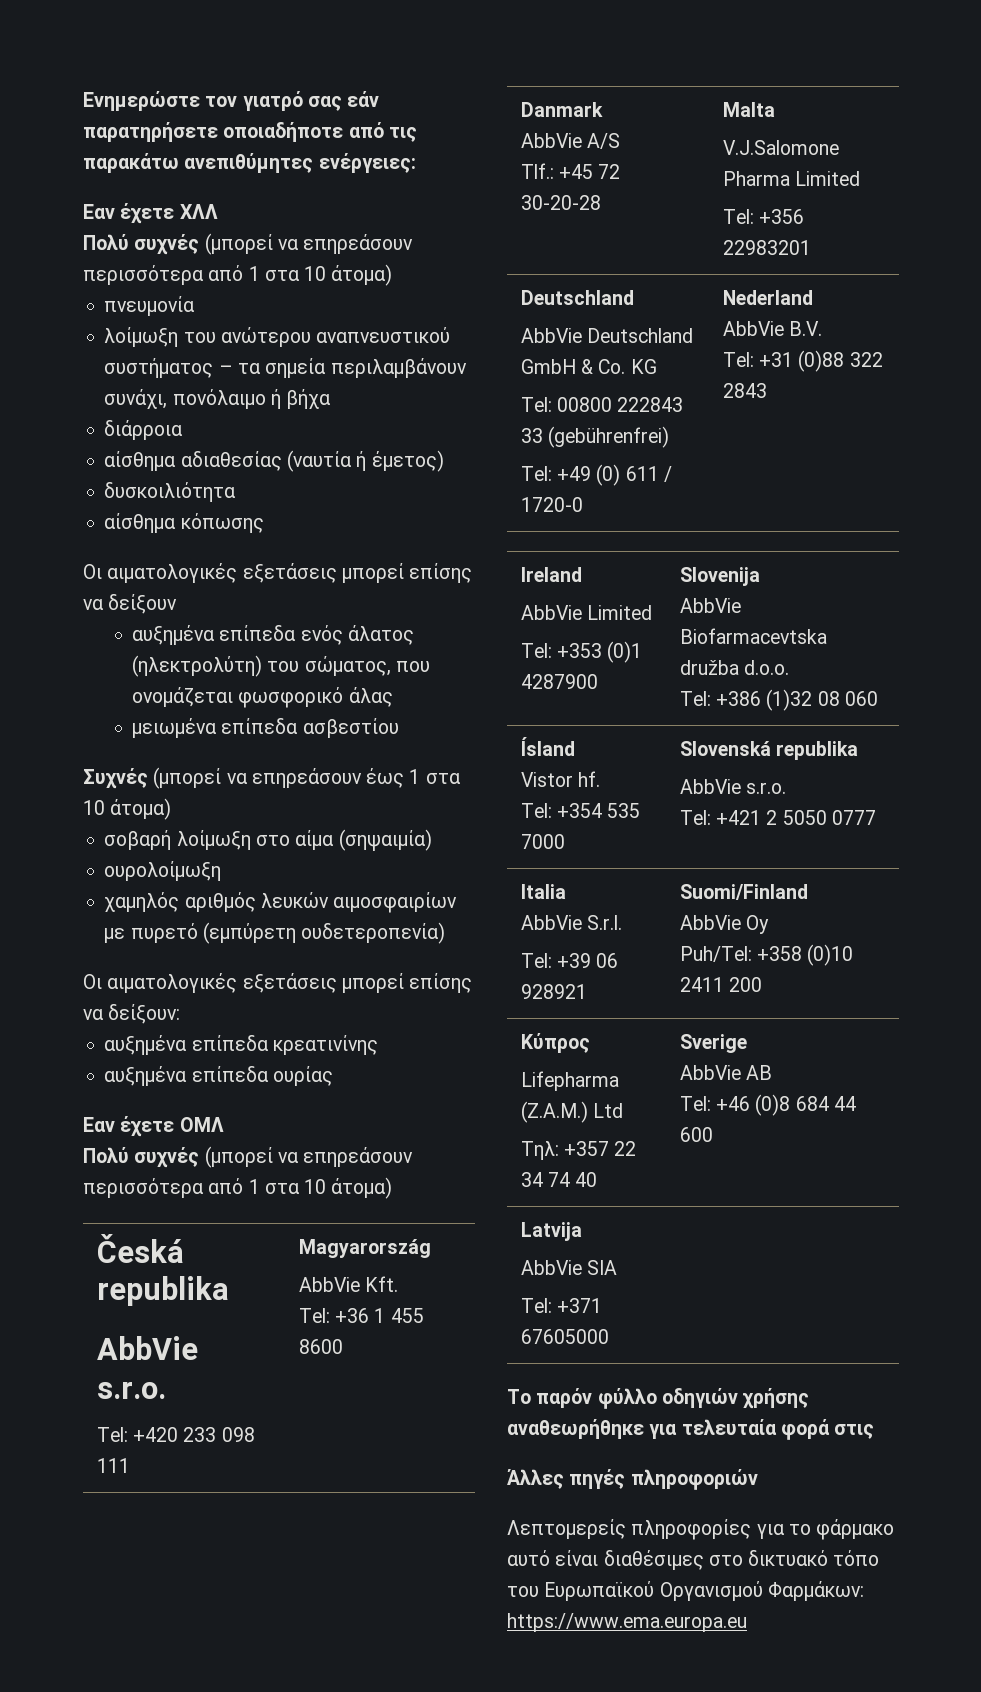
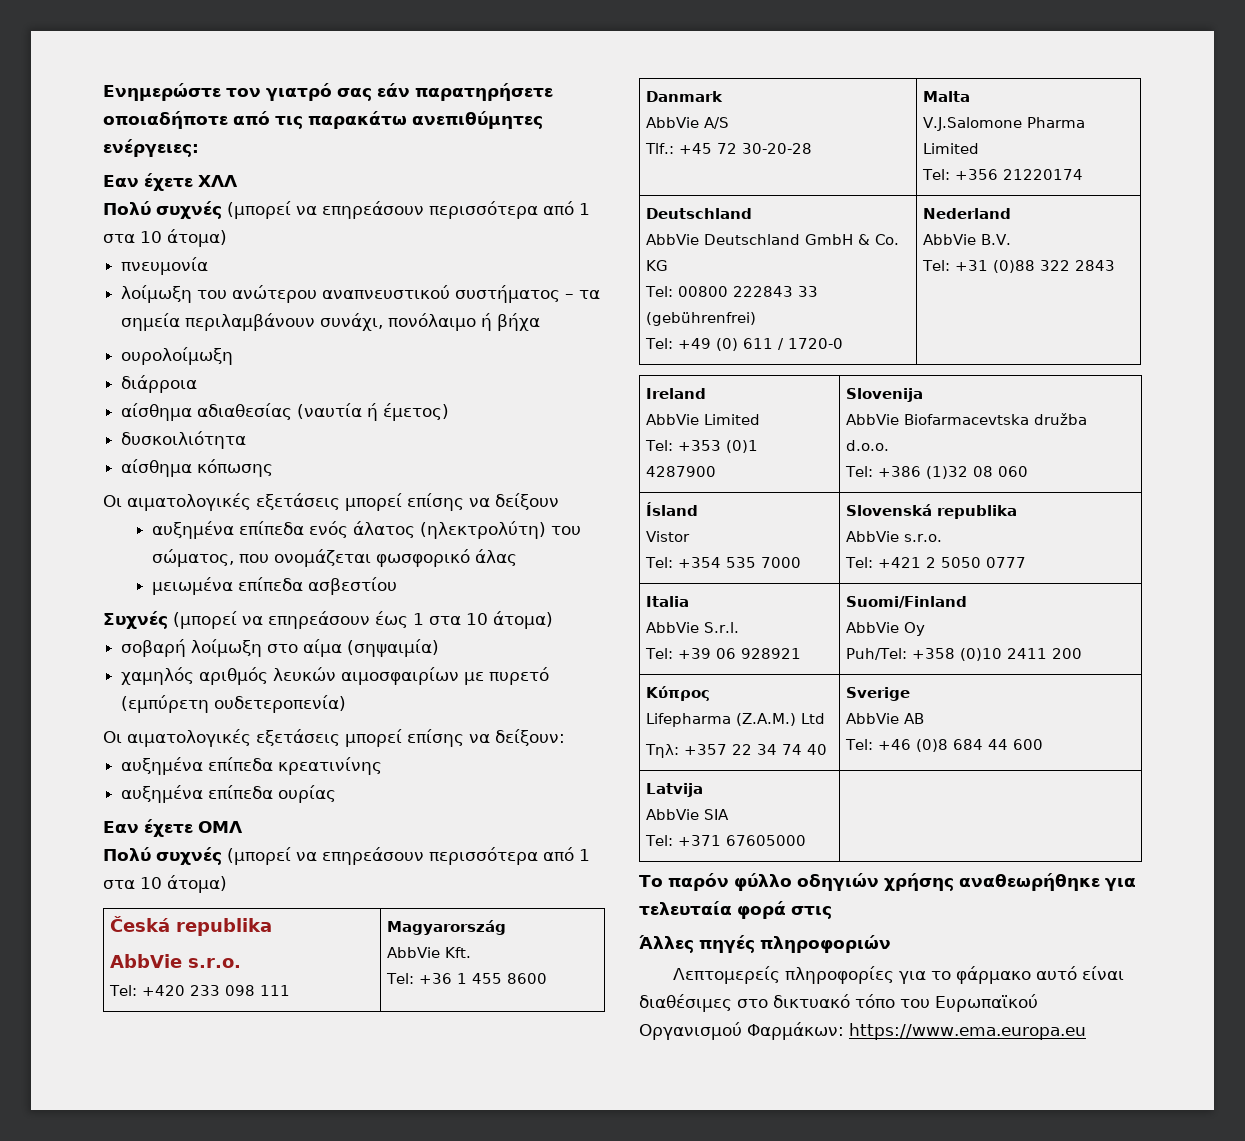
(332, 399) none -> [121,347,234,365] // ουρολοίμωξη
[104,861,222,881] // ουρολοίμωξη -> (440, 648) none
[722,240,811,255] 22983201 -> [1003,169,1084,180] 21220174
[578,771,601,787] hf. -> (691, 536) none

